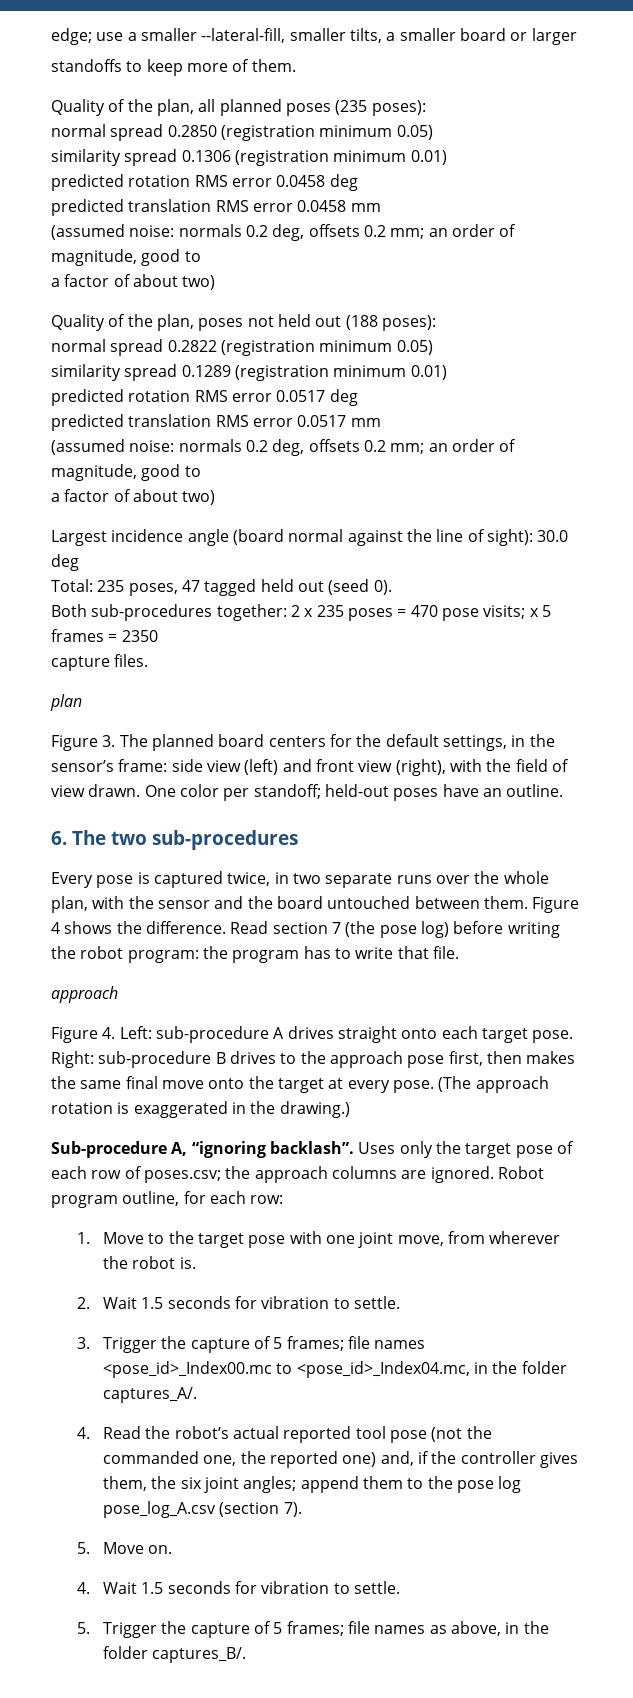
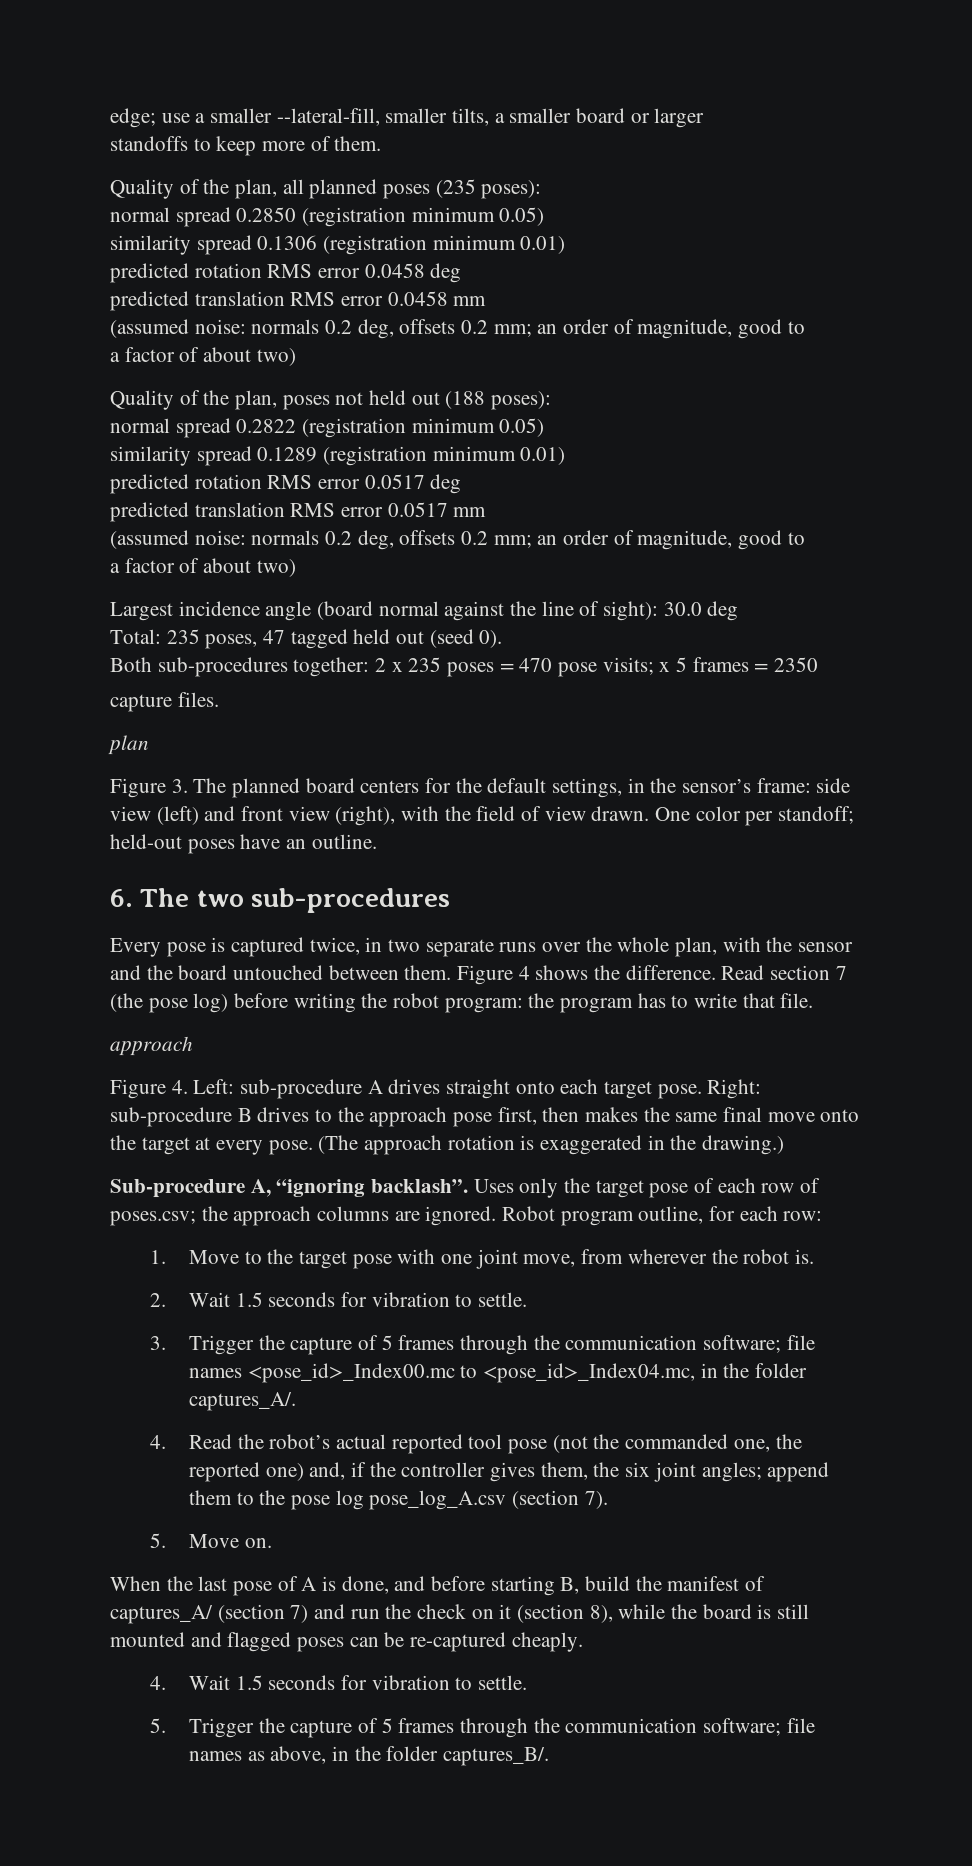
[286,1336,344,1351] frames; -> [398,1335,782,1355] frames through the communication software;
(173, 1549) none -> [110,1576,766,1596] [110,1604,810,1624] [110,1632,583,1652] // When the last pose of A is done, and before starting B, build the manifest of captures_A/ (section 7) and run the check on it (section 8), while the board is still mounted and flagged poses can be re-captured cheaply.
[286,1621,344,1636] frames; -> [398,1718,782,1738] frames through the communication software;

